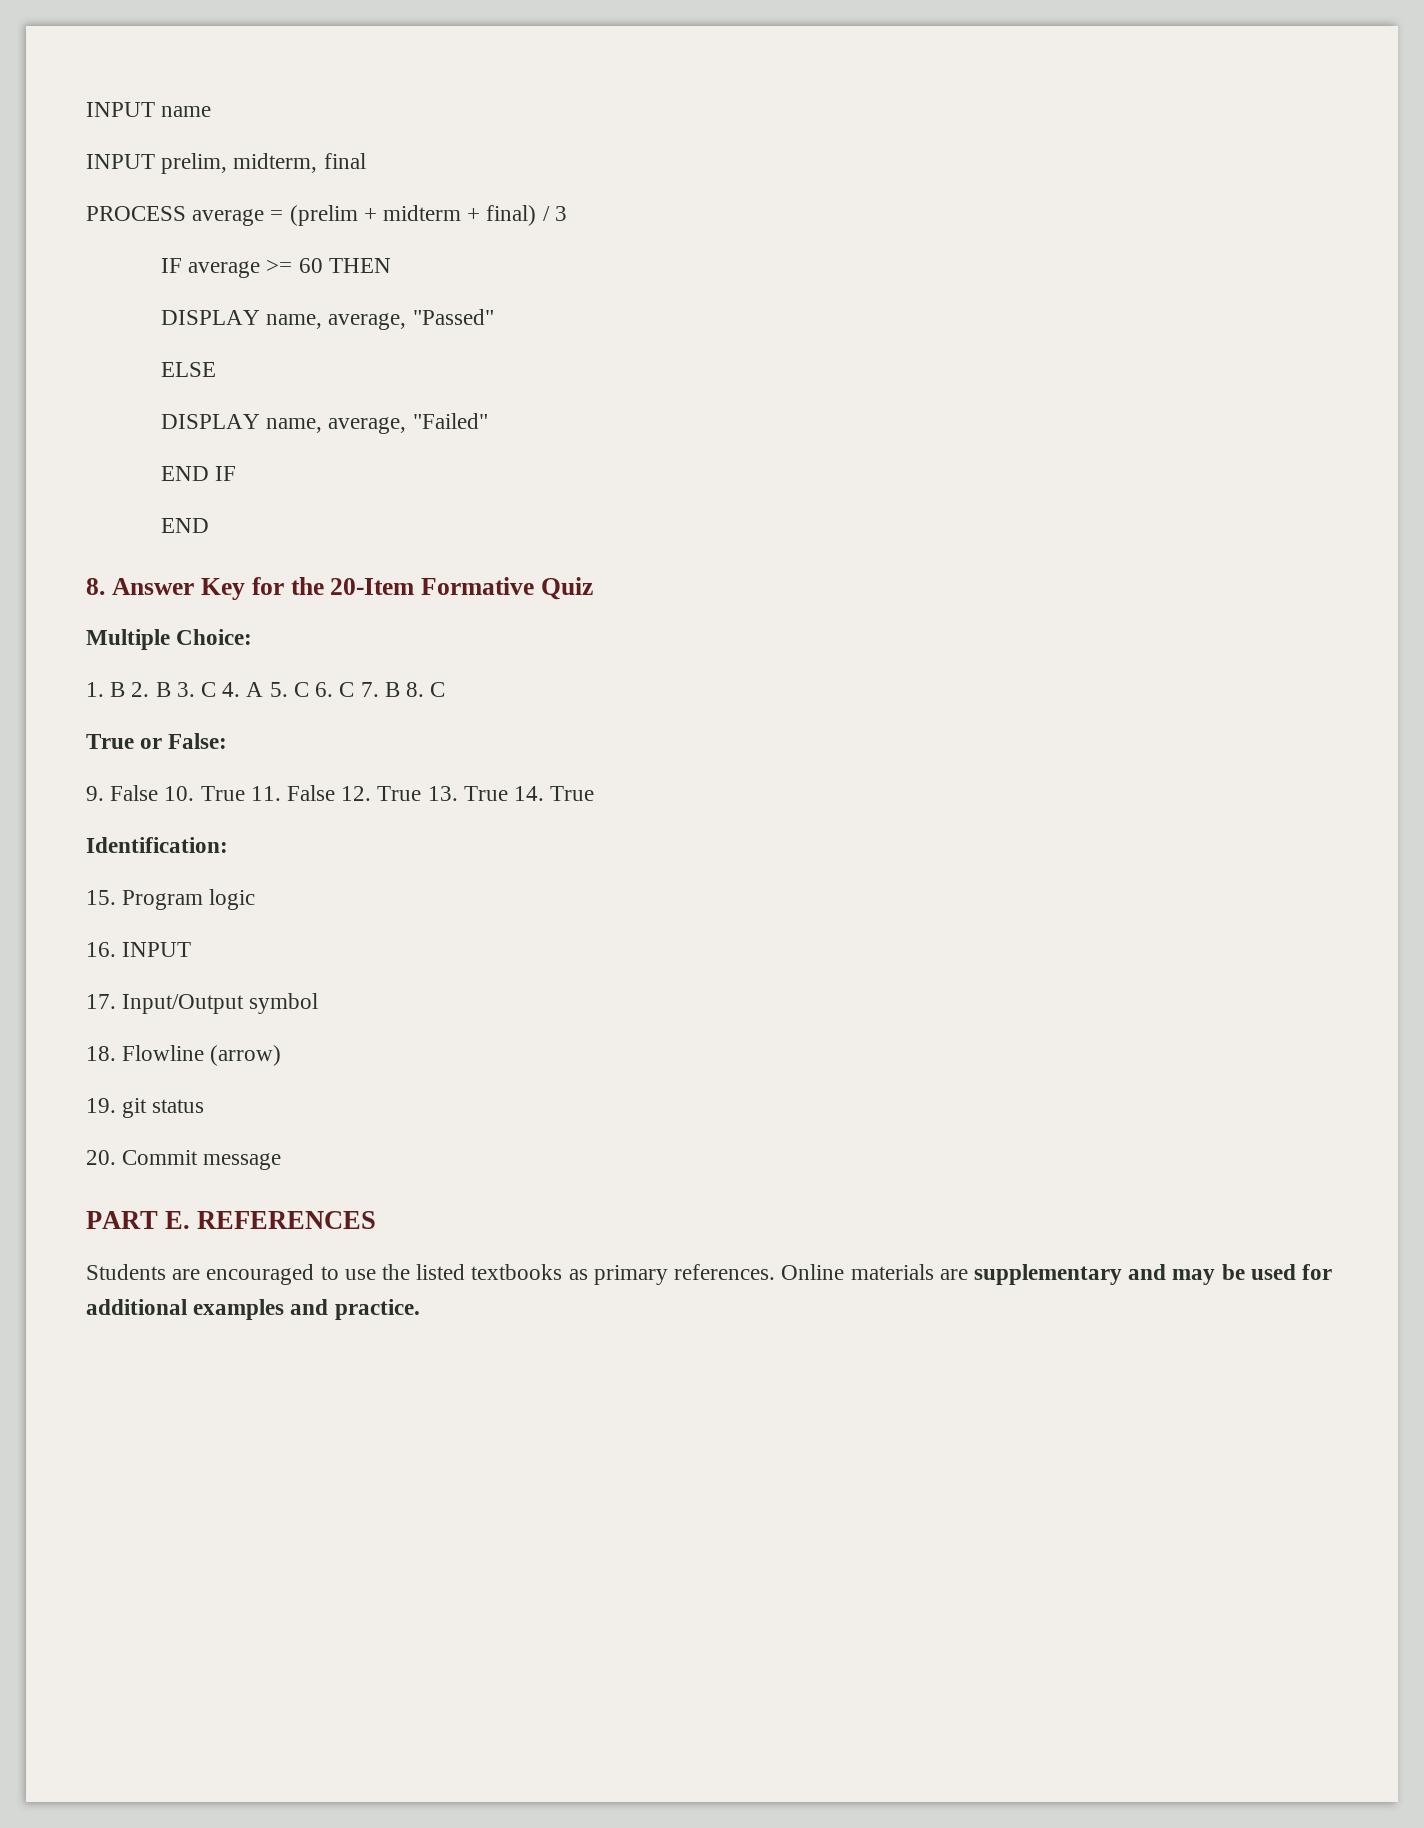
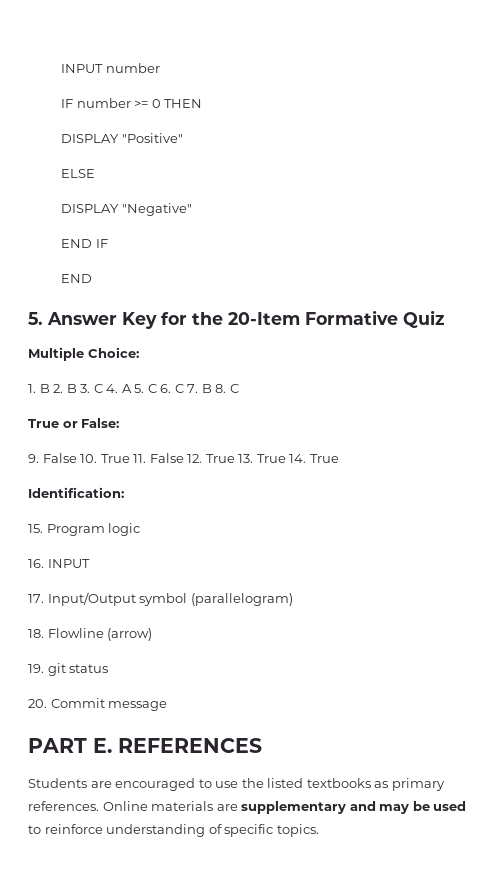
[86,102,212,117] [86,153,366,174] [86,205,567,226] [161,258,323,278] INPUT name // INPUT prelim, midterm, final // PROCESS average = (prelim + midterm + final) / 3 // IF average >= 60 -> [61,63,160,73] [61,98,161,108] INPUT number // IF number >= 0
[266,309,494,330] name, average, "Passed" -> [121,133,183,143] "Positive"
[266,413,488,434] name, average, "Failed" -> [121,203,192,216] "Negative"
[86,578,105,595] 8. -> [28,312,43,325] 5.
(319, 1003) none -> [190,593,293,606] (parallelogram)
[1301,1264,1332,1280] [86,1299,420,1320] for additional examples and practice. -> [28,824,319,837] to reinforce understanding of specific topics.

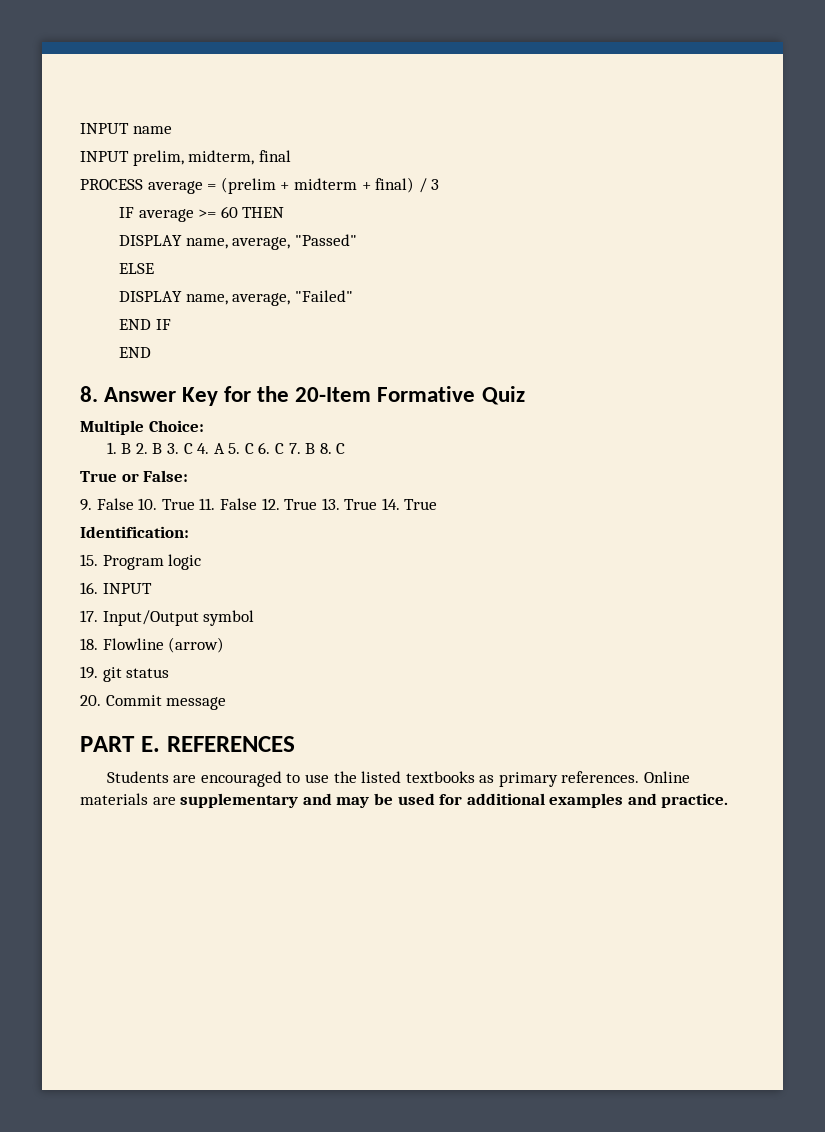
[61,63,160,73] [61,98,161,108] INPUT number // IF number >= 0 -> [80,123,172,134] [80,150,291,166] [80,177,440,194] [119,206,238,222] INPUT name // INPUT prelim, midterm, final // PROCESS average = (prelim + midterm + final) / 3 // IF average >= 60
[121,133,183,143] "Positive" -> [185,234,357,250] name, average, "Passed"
[121,203,192,216] "Negative" -> [185,290,353,306] name, average, "Failed"
[28,312,43,325] 5. -> [80,386,98,402] 8.
[190,593,293,606] (parallelogram) -> (255, 618) none
[28,824,319,837] to reinforce understanding of specific topics. -> [439,793,729,808] for additional examples and practice.

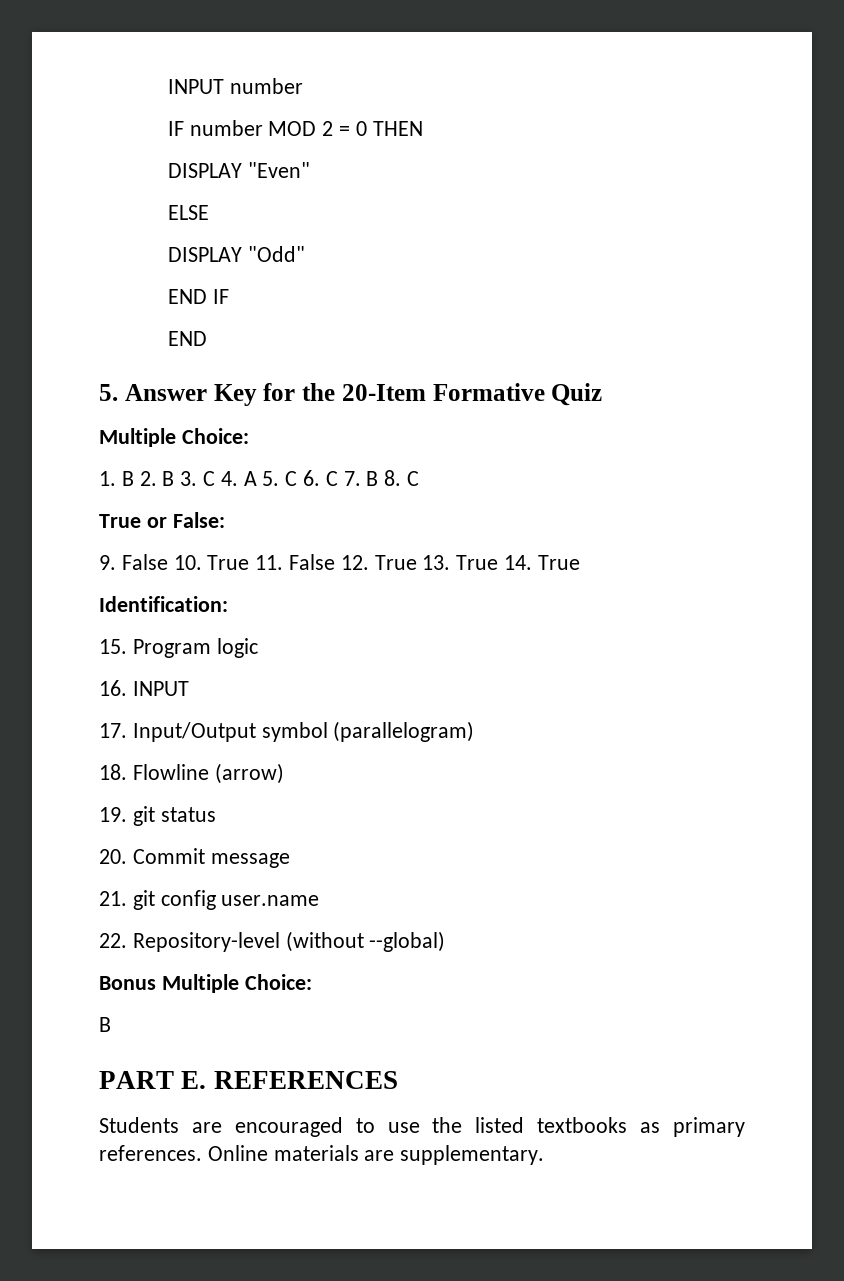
[80,123,172,134] [80,150,291,166] [80,177,440,194] [119,206,238,222] INPUT name // INPUT prelim, midterm, final // PROCESS average = (prelim + midterm + final) / 3 // IF average >= 60 -> [167,78,303,94] [167,120,367,136] INPUT number // IF number MOD 2 = 0
[185,234,357,250] name, average, "Passed" -> [247,162,310,178] "Even"
[185,290,353,306] name, average, "Failed" -> [247,246,305,262] "Odd"
[80,386,98,402] 8. -> [99,384,118,401] 5.
(255, 618) none -> [333,721,475,742] (parallelogram)
(227, 703) none -> [99,890,320,910] [99,931,446,952] [99,974,312,993] [99,1017,111,1032] // 21. git config user.name // 22. Repository-level (without --global) // Bonus Multiple Choice: // B
[180,793,729,808] supplementary and may be used for additional examples and practice. -> [400,1145,545,1165] supplementary.

